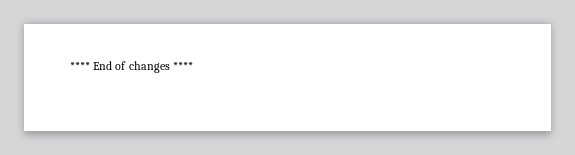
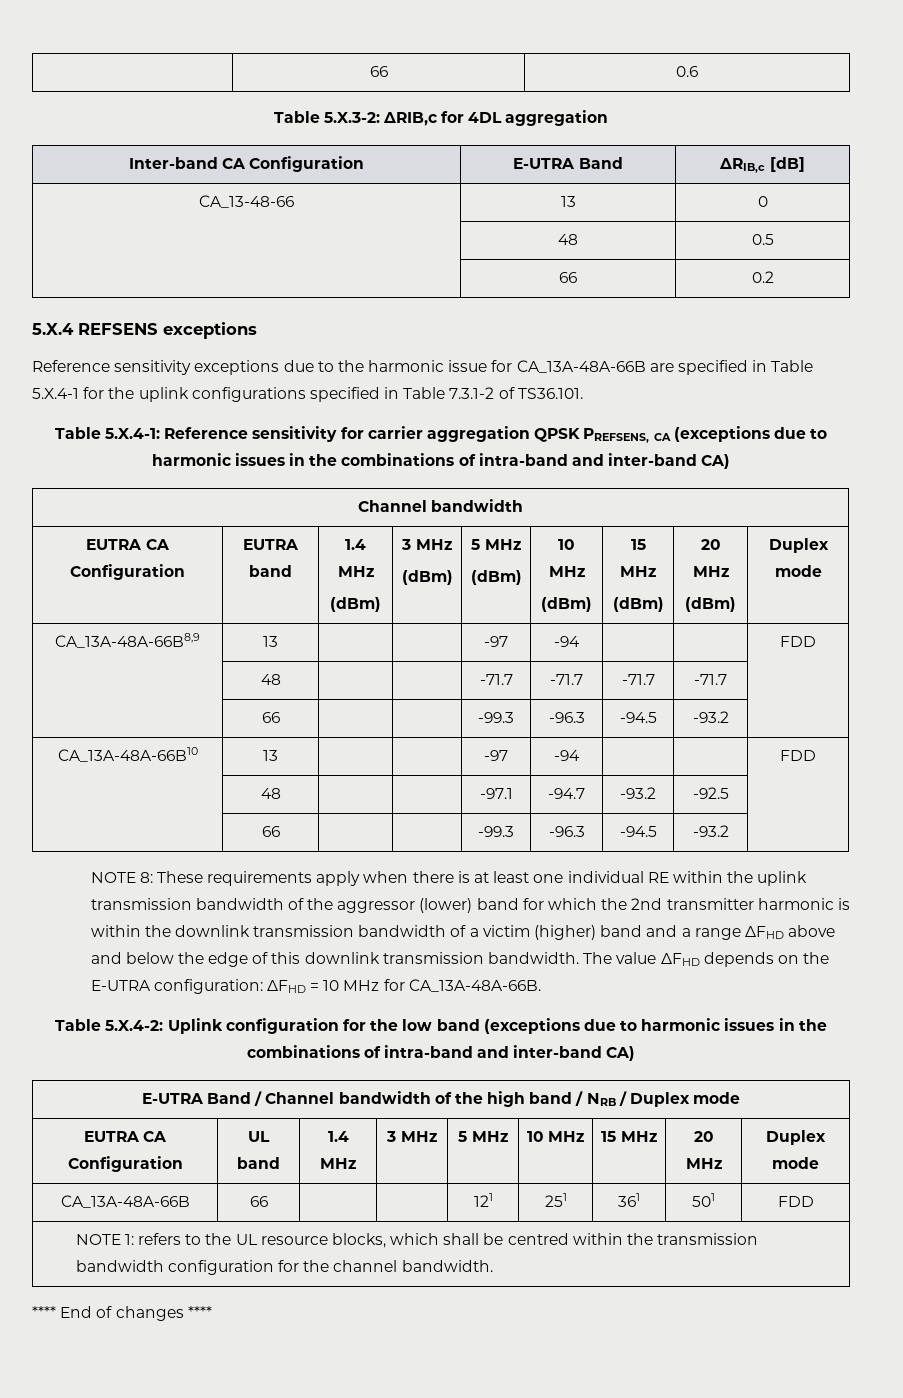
(70, 66) none -> [369,66,388,77] [676,66,698,77] [273,110,609,126] [128,156,365,172] [513,157,623,169] [719,157,805,173] [199,195,294,208] [560,196,576,207] [757,196,768,207] [558,234,578,245] [751,234,774,245] [559,272,577,283] [751,271,774,283] [32,322,257,339] [32,360,814,375] [32,387,583,402] [54,426,828,443] [151,453,731,469] [357,499,524,512] [86,539,170,550] [70,564,185,580] [243,539,299,550] [249,565,292,577] [345,539,366,550] [337,566,374,577] [330,597,381,612] [401,539,452,550] [401,570,453,585] [471,539,521,550] [470,570,522,585] [558,539,575,550] [548,566,585,577] [541,597,592,612] [630,539,646,550] [620,566,656,577] [612,597,664,612] [700,539,721,550] [692,566,729,577] [685,597,736,612] [768,538,829,553] [774,565,822,577] [55,633,200,648] [263,636,278,647] [484,636,508,647] [554,636,580,647] [780,636,816,647] [260,674,281,685] [479,674,513,685] [550,674,583,685] [621,674,655,685] [694,674,727,685] [261,712,280,723] [478,712,514,723] [548,712,585,723] [619,712,657,723] [692,711,729,723] [57,747,198,762] [263,750,278,761] [484,750,508,761] [554,750,580,761] [780,750,816,761] [260,788,281,799] [479,788,513,799] [548,788,585,799] [620,787,656,799] [692,787,729,799] [261,826,280,837] [478,826,514,837] [548,826,585,837] [619,826,657,837] [692,825,729,837] [90,871,808,886] [90,898,850,913] [90,925,836,940] [90,952,830,967] [90,979,541,994] [55,1018,827,1034] [246,1045,636,1061] [141,1091,741,1107] [83,1131,168,1142] [67,1156,183,1172] [248,1131,270,1142] [237,1157,280,1169] [327,1131,349,1142] [320,1158,356,1169] [386,1131,437,1142] [458,1131,508,1142] [526,1131,585,1142] [601,1131,657,1142] [693,1131,714,1142] [685,1158,722,1169] [766,1130,826,1145] [772,1157,819,1169] [60,1195,190,1208] [249,1196,268,1207] [473,1193,493,1207] [544,1193,567,1207] [618,1193,640,1207] [692,1193,715,1207] [777,1196,814,1207] [75,1233,759,1248] [75,1260,493,1275] | 66 | 0.6 // Table 5.X.3-2: ΔRIB,c for 4DL aggregation // Inter-band CA Configuration | E-UTRA Band | ΔRIB,c [dB] // CA_13-48-66 | 13 | 0 // | 48 | 0.5 // | 66 | 0.2 // 5.X.4 REFSENS exceptions // Reference sensitivity exceptions due to the harmonic issue for CA_13A-48A-66B are specified in Table 5.X.4-1 for the uplink configurations specified in Table 7.3.1-2 of TS36.101. // Table 5.X.4-1: Reference sensitivity for carrier aggregation QPSK PREFSENS, CA (exceptions due to harmonic issues in the combinations of intra-band and inter-band CA) // Channel bandwidth // EUTRA CA Configuration | EUTRA band | 1.4 MHz // (dBm) | 3 MHz // (dBm) | 5 MHz // (dBm) | 10 MHz // (dBm) | 15 MHz // (dBm) | 20 MHz // (dBm) | Duplex mode // CA_13A-48A-66B8,9 | 13 | | | -97 | -94 | | | FDD // | 48 | | | -71.7 | -71.7 | -71.7 | -71.7 | // | 66 | | | -99.3 | -96.3 | -94.5 | -93.2 | // CA_13A-48A-66B10 | 13 | | | -97 | -94 | | | FDD // | 48 | | | -97.1 | -94.7 | -93.2 | -92.5 | // | 66 | | | -99.3 | -96.3 | -94.5 | -93.2 | // NOTE 8: These requirements apply when there is at least one individual RE within the uplink transmission bandwidth of the aggressor (lower) band for which the 2nd transmitter harmonic is within the downlink transmission bandwidth of a victim (higher) band and a range ΔFHD above and below the edge of this downlink transmission bandwidth. The value ΔFHD depends on the E-UTRA configuration: ΔFHD = 10 MHz for CA_13A-48A-66B. // Table 5.X.4-2: Uplink configuration for the low band (exceptions due to harmonic issues in the combinations of intra-band and inter-band CA) // E-UTRA Band / Channel bandwidth of the high band / NRB / Duplex mode // EUTRA CA Configuration | UL band | 1.4 MHz | 3 MHz | 5 MHz | 10 MHz | 15 MHz | 20 MHz | Duplex mode // CA_13A-48A-66B | 66 | | | 121 | 251 | 361 | 501 | FDD // NOTE 1: refers to the UL resource blocks, which shall be centred within the transmission bandwidth configuration for the channel bandwidth. //

